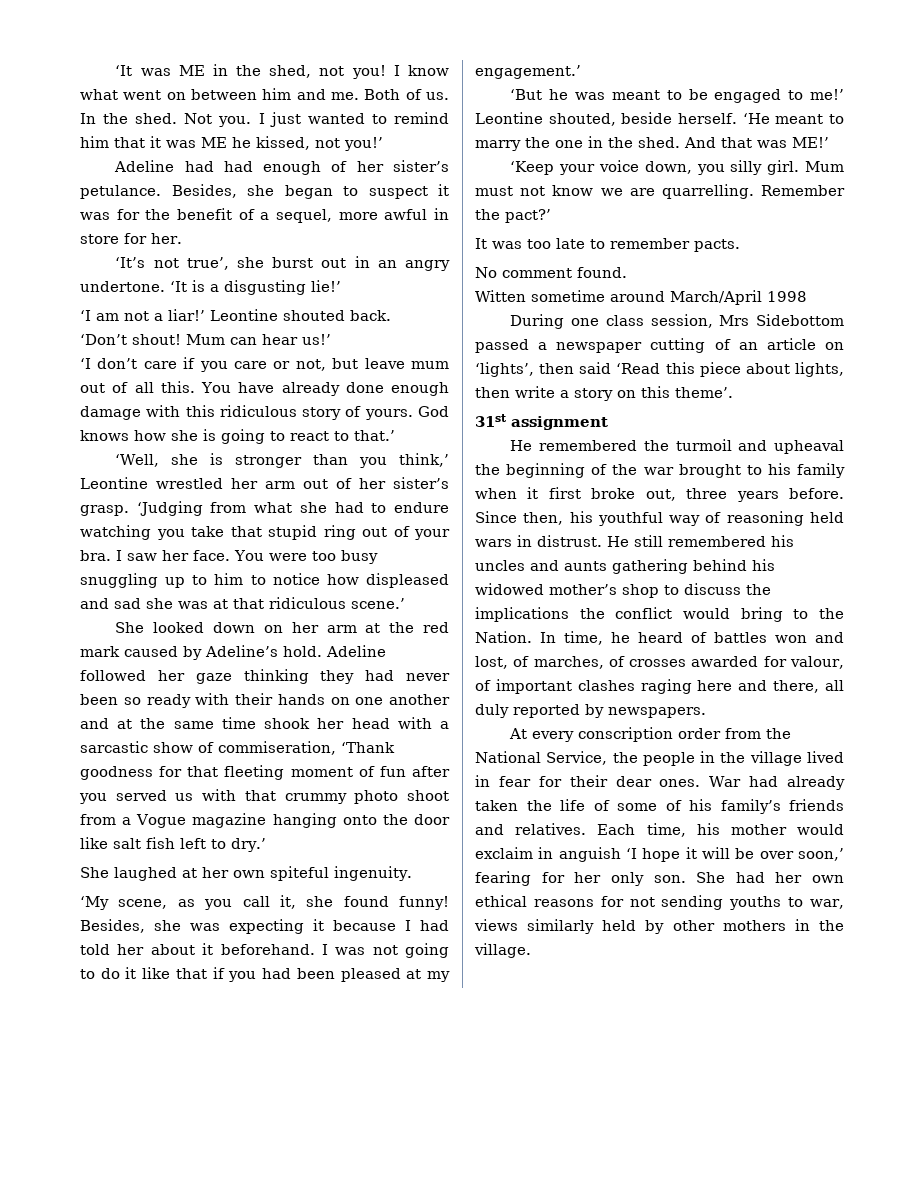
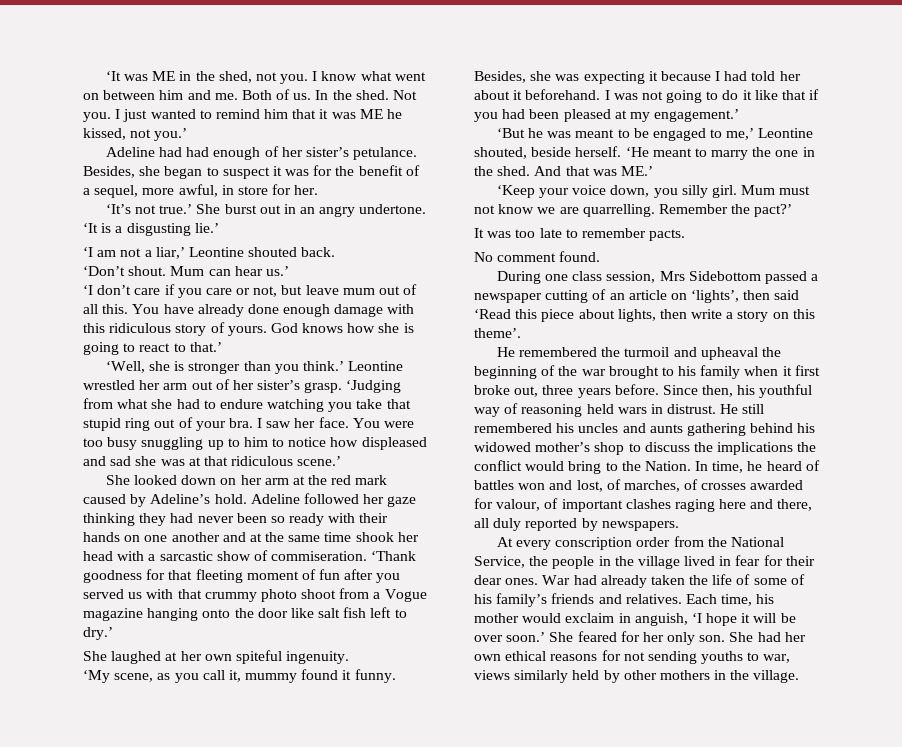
[351,65,386,79] you! -> [280,74,309,84] you.
[344,137,383,151] you!’ -> [154,128,188,141] you.’
[384,209,428,220] awful -> [178,184,218,197] awful,
[186,257,264,270] true’, she -> [159,204,221,214] true.’ She
[311,280,341,292] lie!’ -> [194,223,219,233] lie.’
[168,309,205,321] liar!’ -> [155,247,185,259] liar,’
[132,334,181,345] shout! -> [128,266,167,276] shout.
[302,334,331,345] us!’ -> [265,266,289,276] us.’
[399,453,449,467] think,’ -> [302,361,344,371] think.’
[218,741,336,755] commiseration, -> [271,551,368,561] commiseration.
[306,896,449,910] she found funny! -> [245,669,396,683] mummy found it funny.
[810,89,844,100] me!’ -> [726,128,755,140] me,’
[792,137,829,148] ME!’ -> [620,166,653,176] ME.’
[475,290,807,305] // Witten sometime around March/April 1998 -> (601, 256) none
[475,414,608,430] // 31st assignment -> (521, 333) none
[558,847,621,862] anguish -> [634,613,688,626] anguish,
[798,848,844,861] [475,871,531,886] soon,’ fearing -> [506,631,617,642] soon.’ She feared

